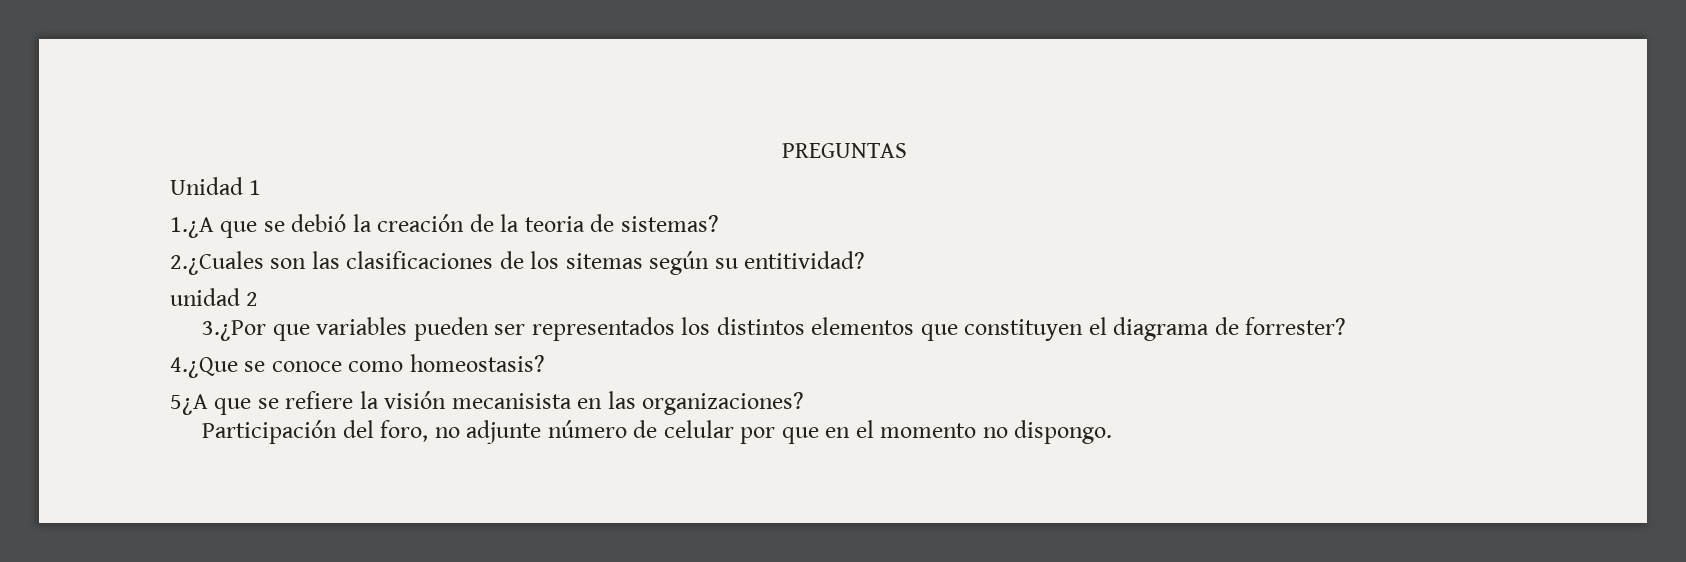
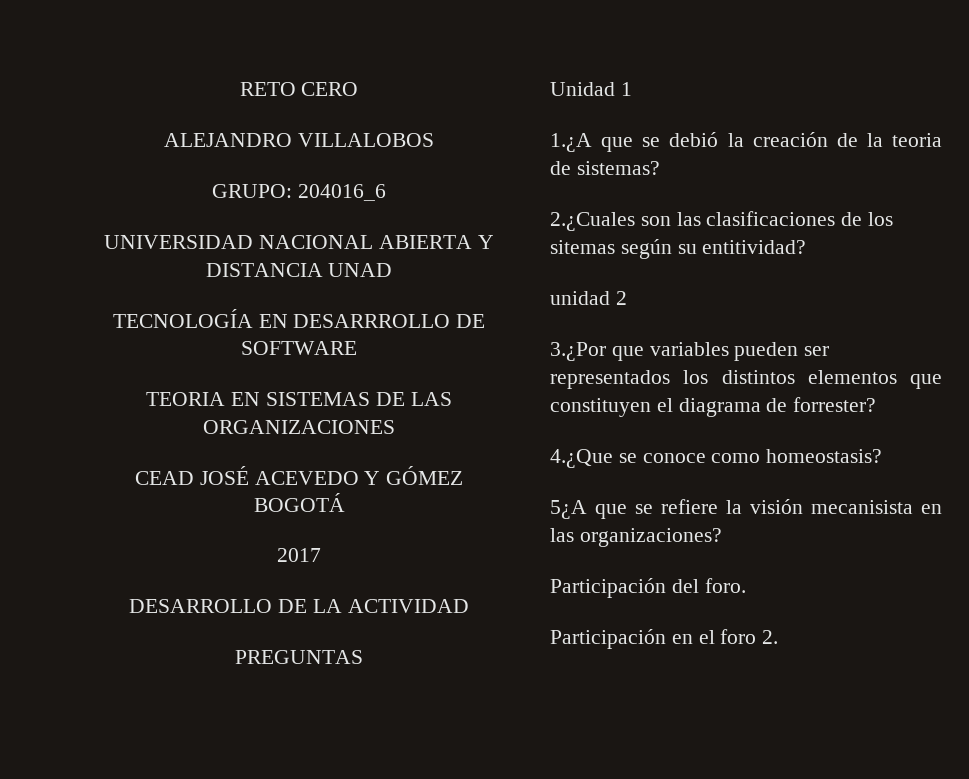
(781, 150) none -> [239,82,359,96] [164,133,434,147] [212,184,386,201] [104,235,494,249] [205,263,393,277] [112,309,486,328] [241,341,357,355] [146,392,452,406] [203,420,395,434] [134,466,464,485] [253,493,345,512] [277,548,321,562] [129,599,469,613] RETO CERO // ALEJANDRO VILLALOBOS // GRUPO: 204016_6 // UNIVERSIDAD NACIONAL ABIERTA Y DISTANCIA UNAD // TECNOLOGÍA EN DESARRROLLO DE SOFTWARE // TEORIA EN SISTEMAS DE LAS ORGANIZACIONES // CEAD JOSÉ ACEVEDO Y GÓMEZ BOGOTÁ // 2017 // DESARROLLO DE LA ACTIVIDAD //
[380,420,1113,444] foro, no adjunte número de celular por que en el momento no dispongo. -> [704,578,746,593] [550,629,779,649] foro. // Participación en el foro 2.

